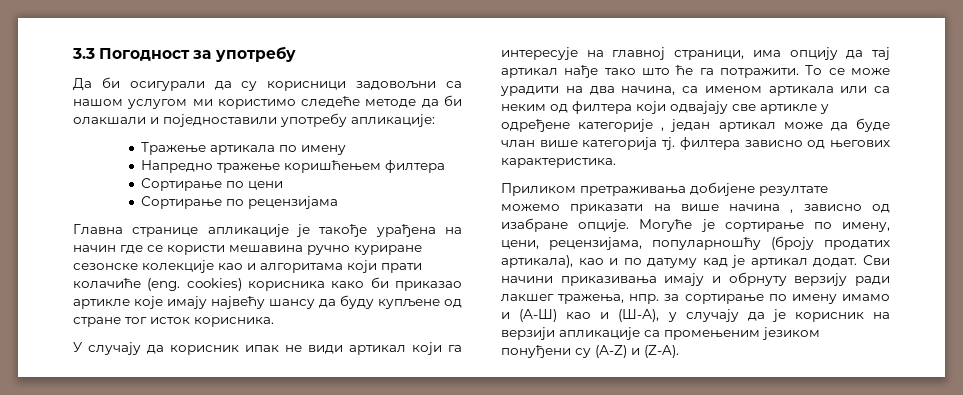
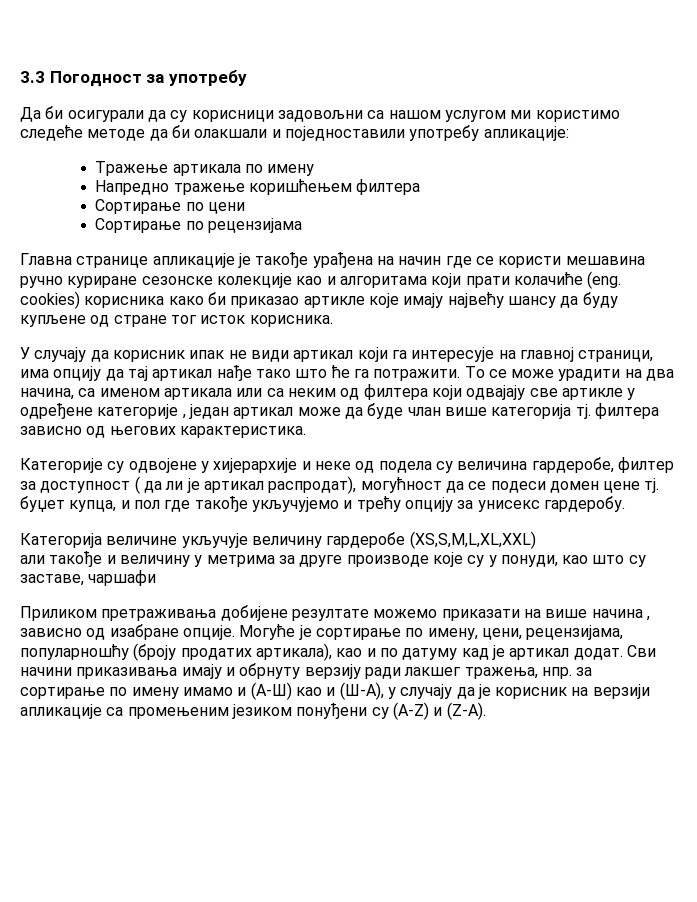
(616, 163) none -> [20,457,674,473] [20,476,660,494] [20,496,625,512] [20,531,536,549] [20,551,646,567] [20,570,157,586] // Категорије су одвојене у хијерархије и неке од подела су величина гардеробе, филтер за доступност ( да ли је артикал распродат), могућност да се подеси домен цене тј. буџет купца, и пол где такође укључујемо и трећу опцију за унисекс гардеробу. // Категорија величине укључује величину гардеробе (XS,S,M,L,XL,XXL) // али такође и величину у метрима за друге производе које су у понуди, као што су заставе, чаршафи

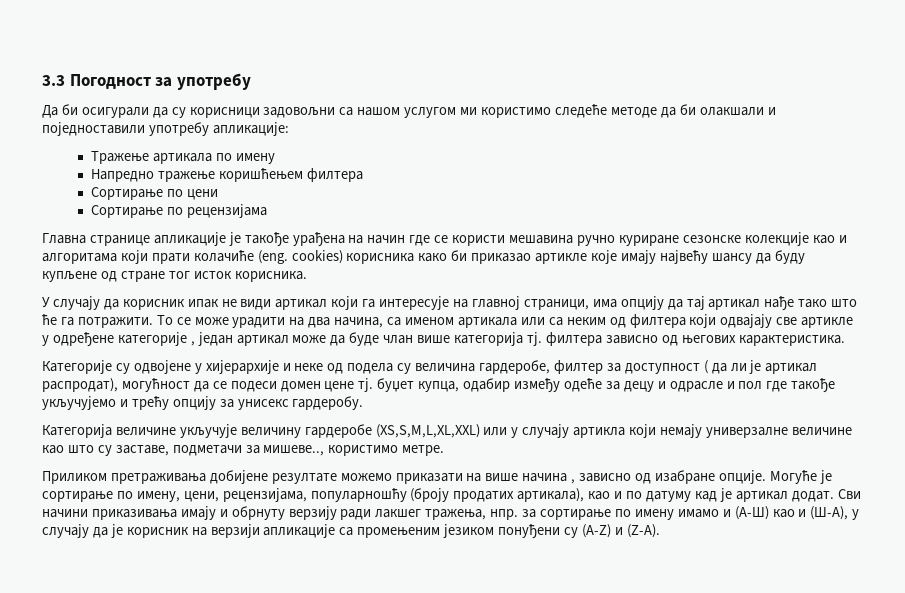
(117, 506) none -> [463,378,723,393] одабир између одеће за децу и одрасле
[20,551,646,567] [20,570,157,586] // али такође и величину у метрима за друге производе које су у понуди, као што су заставе, чаршафи -> [483,424,852,438] [42,445,445,456] или у случају артикла који немају универзалне величине као што су заставе, подметачи за мишеве.., користимо метре.

